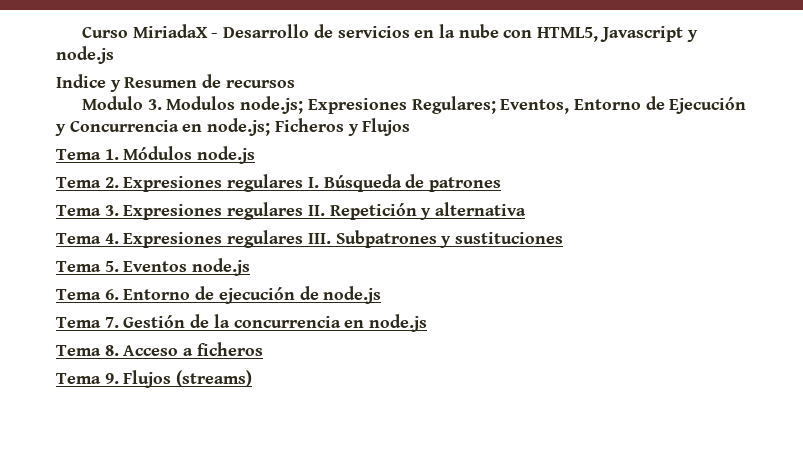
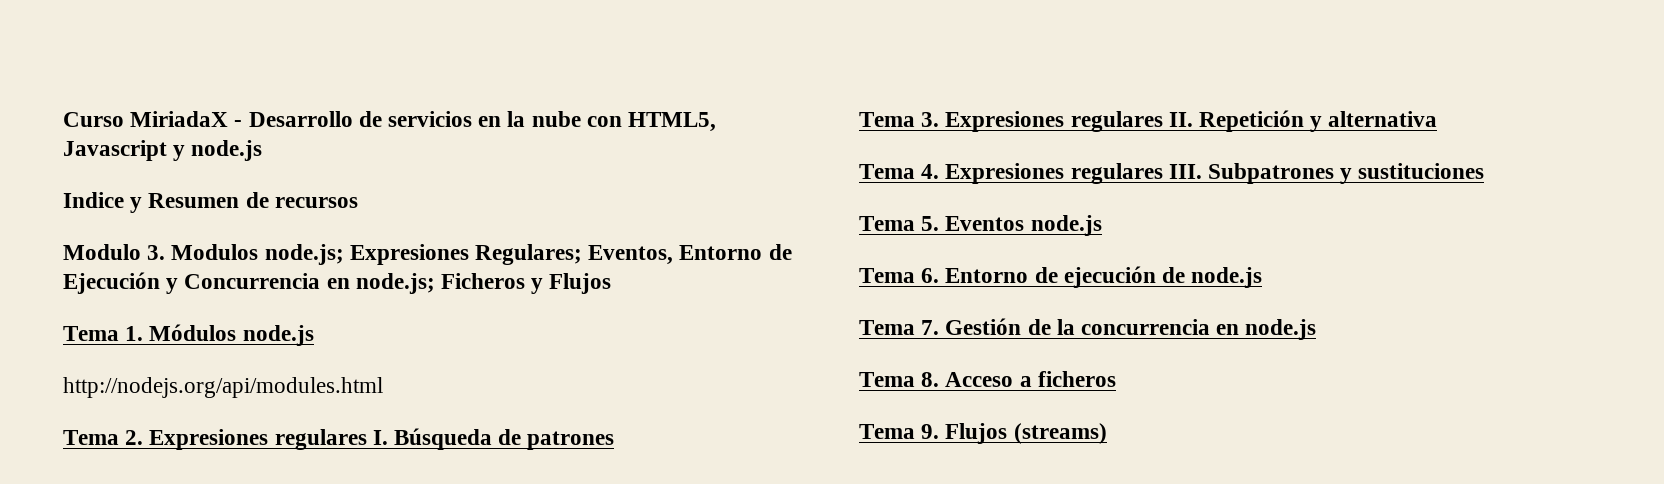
(256, 155) none -> [63,377,383,398] // http://nodejs.org/api/modules.html

